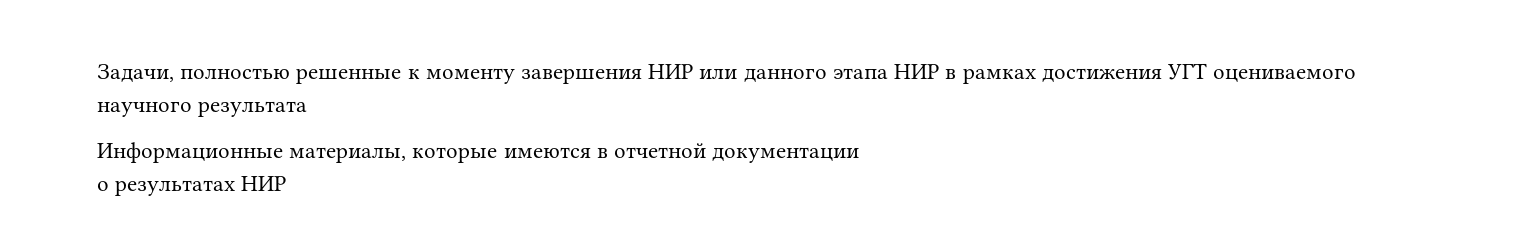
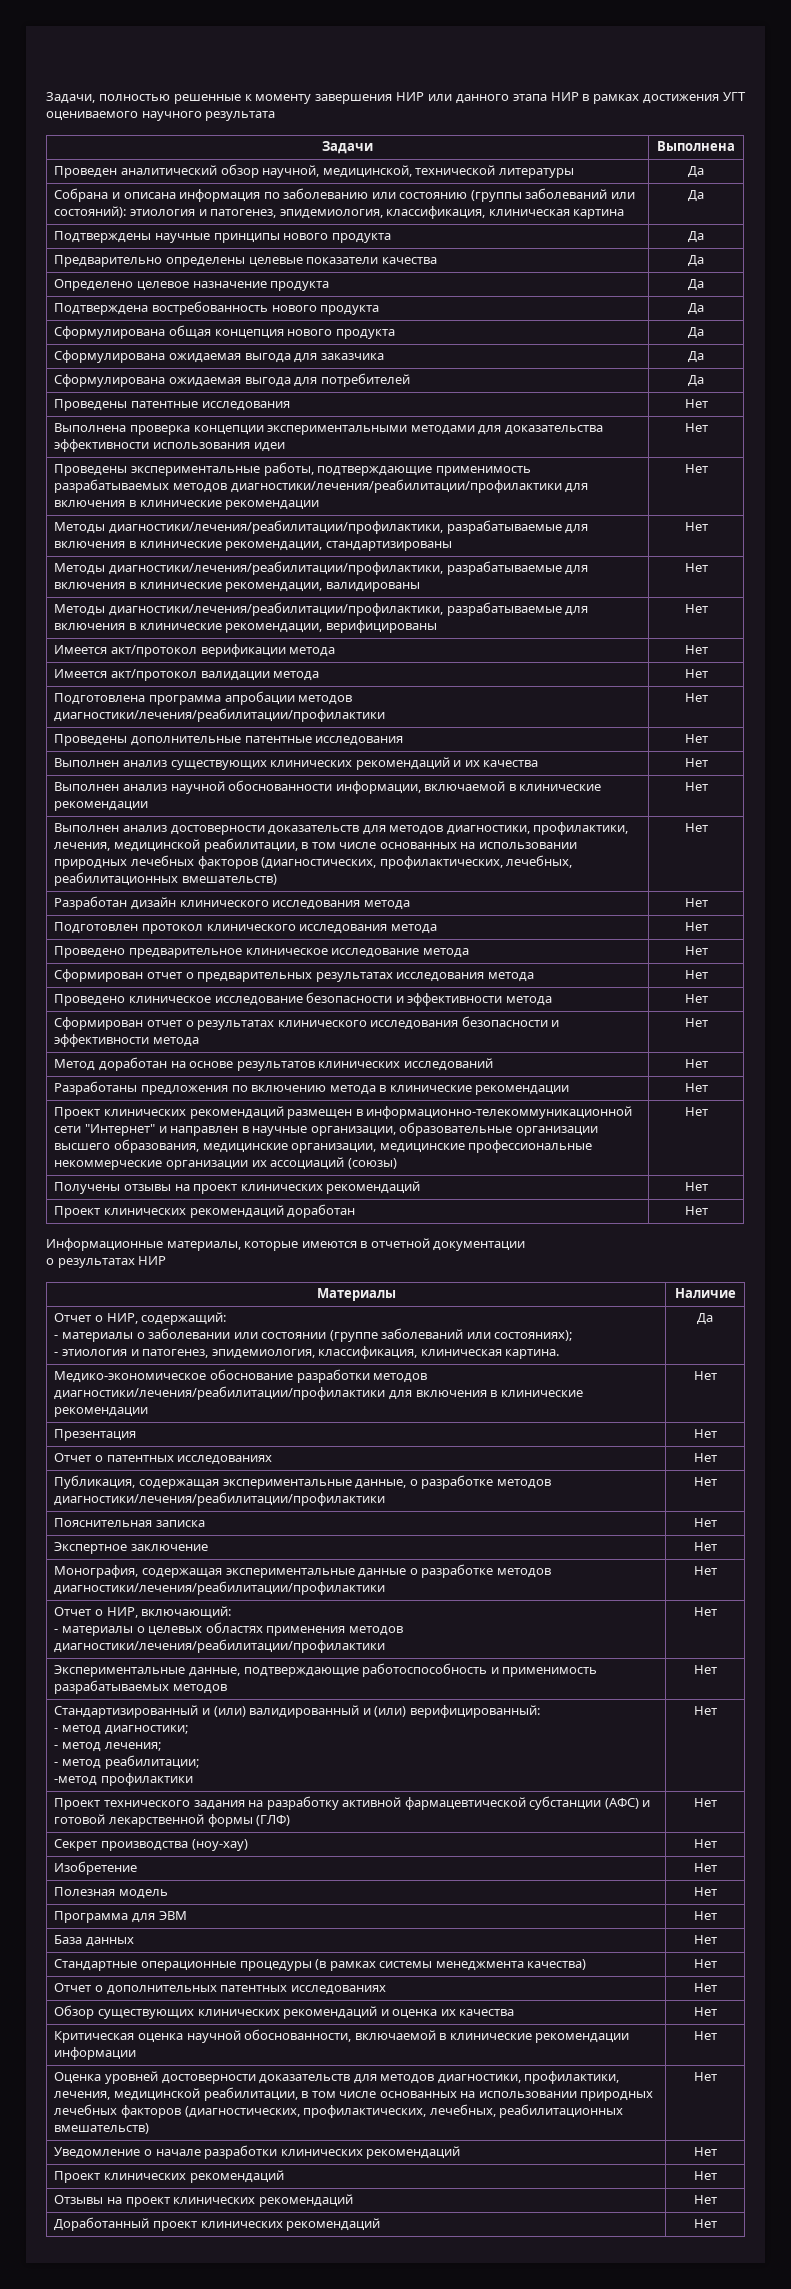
(308, 109) none -> [322,141,373,154] [657,141,735,151] [54,164,574,178] [688,166,704,178] [54,188,635,202] [54,206,625,219] [688,190,704,202] [54,231,391,243] [688,231,704,243] [54,255,437,267] [688,255,704,267] [54,279,330,291] [688,279,704,291] [54,301,380,315] [688,303,704,315] [54,325,395,339] [688,327,704,339] [54,350,384,363] [688,351,704,363] [54,373,410,387] [688,375,704,387] [54,399,290,411] [684,399,708,408] [54,423,603,435] [54,439,285,452] [684,423,708,432] [54,462,531,476] [54,479,589,493] [54,500,320,510] [684,464,708,473] [54,520,589,534] [54,541,452,551] [684,522,708,531] [54,561,589,575] [54,582,420,592] [684,563,708,572] [54,602,589,616] [54,620,437,633] [684,604,708,613] [54,644,336,657] [684,645,708,654] [54,669,320,681] [684,669,708,678] [54,691,353,705] [54,708,386,722] [684,693,708,702] [54,734,404,746] [684,734,708,743] [54,757,539,770] [684,758,708,767] [54,780,602,794] [54,801,149,811] [684,782,708,791] [54,822,629,835] [54,838,577,852] [54,855,573,869] [54,872,277,886] [684,823,708,832] [54,896,410,910] [684,898,708,907] [54,922,437,934] [684,922,708,931] [54,946,469,958] [684,946,708,955] [54,969,534,982] [684,970,708,979] [54,992,552,1006] [684,994,708,1003] [54,1016,560,1030] [54,1034,199,1047] [684,1018,708,1027] [54,1057,493,1071] [684,1059,708,1068] [54,1081,570,1095] [684,1083,708,1092] [54,1106,633,1119] [54,1122,598,1136] [54,1139,593,1153] [54,1157,397,1170] [684,1107,708,1116] [54,1181,421,1194] [684,1182,708,1191] [54,1204,356,1218] [684,1206,708,1215] // Задачи | Выполнена // Проведен аналитический обзор научной, медицинской, технической литературы | Да // Собрана и описана информация по заболеванию или состоянию (группы заболеваний или состояний): этиология и патогенез, эпидемиология, классификация, клиническая картина | Да // Подтверждены научные принципы нового продукта | Да // Предварительно определены целевые показатели качества | Да // Определено целевое назначение продукта | Да // Подтверждена востребованность нового продукта | Да // Сформулирована общая концепция нового продукта | Да // Сформулирована ожидаемая выгода для заказчика | Да // Сформулирована ожидаемая выгода для потребителей | Да // Проведены патентные исследования | Нет // Выполнена проверка концепции экспериментальными методами для доказательства эффективности использования идеи | Нет // Проведены экспериментальные работы, подтверждающие применимость разрабатываемых методов диагностики/лечения/реабилитации/профилактики для включения в клинические рекомендации | Нет // Методы диагностики/лечения/реабилитации/профилактики, разрабатываемые для включения в клинические рекомендации, стандартизированы | Нет // Методы диагностики/лечения/реабилитации/профилактики, разрабатываемые для включения в клинические рекомендации, валидированы | Нет // Методы диагностики/лечения/реабилитации/профилактики, разрабатываемые для включения в клинические рекомендации, верифицированы | Нет // Имеется акт/протокол верификации метода | Нет // Имеется акт/протокол валидации метода | Нет // Подготовлена программа апробации методов диагностики/лечения/реабилитации/профилактики | Нет // Проведены дополнительные патентные исследования | Нет // Выполнен анализ существующих клинических рекомендаций и их качества | Нет // Выполнен анализ научной обоснованности информации, включаемой в клинические рекомендации | Нет // Выполнен анализ достоверности доказательств для методов диагностики, профилактики, лечения, медицинской реабилитации, в том числе основанных на использовании природных лечебных факторов (диагностических, профилактических, лечебных, реабилитационных вмешательств) | Нет // Разработан дизайн клинического исследования метода | Нет // Подготовлен протокол клинического исследования метода | Нет // Проведено предварительное клиническое исследование метода | Нет // Сформирован отчет о предварительных результатах исследования метода | Нет // Проведено клиническое исследование безопасности и эффективности метода | Нет // Сформирован отчет о результатах клинического исследования безопасности и эффективности метода | Нет // Метод доработан на основе результатов клинических исследований | Нет // Разработаны предложения по включению метода в клинические рекомендации | Нет // Проект клинических рекомендаций размещен в информационно-телекоммуникационной сети "Интернет" и направлен в научные организации, образовательные организации высшего образования, медицинские организации, медицинские профессиональные некоммерческие организации их ассоциаций (союзы) | Нет // Получены отзывы на проект клинических рекомендаций | Нет // Проект клинических рекомендаций доработан | Нет
(287, 183) none -> [316,1288,396,1301] [674,1288,736,1298] [54,1312,227,1325] [54,1328,573,1342] [54,1346,560,1359] [697,1313,713,1325] [54,1369,428,1383] [54,1386,583,1400] [54,1407,149,1417] [693,1371,717,1380] [54,1429,137,1441] [693,1429,717,1438] [54,1453,273,1465] [693,1453,717,1462] [54,1475,551,1489] [54,1492,386,1506] [693,1477,717,1486] [54,1518,205,1527] [693,1518,717,1527] [54,1542,208,1554] [693,1542,717,1551] [54,1564,551,1578] [54,1581,386,1595] [693,1566,717,1575] [54,1606,232,1619] [54,1622,403,1636] [54,1639,386,1653] [693,1607,717,1616] [54,1663,598,1677] [54,1680,227,1694] [693,1665,717,1674] [54,1705,540,1718] [54,1725,188,1735] [54,1742,161,1752] [54,1755,199,1769] [54,1773,193,1786] [693,1706,717,1715] [54,1796,651,1810] [54,1814,291,1827] [693,1798,717,1807] [54,1839,248,1851] [693,1839,717,1848] [54,1861,138,1875] [693,1863,717,1872] [54,1887,168,1899] [693,1887,717,1896] [54,1911,187,1923] [693,1911,717,1920] [54,1935,134,1947] [693,1935,717,1944] [54,1959,587,1971] [693,1959,717,1968] [54,1983,386,1995] [693,1983,717,1992] [54,2005,515,2019] [693,2007,717,2016] [54,2029,630,2043] [54,2047,137,2060] [693,2031,717,2040] [54,2071,620,2084] [54,2087,654,2101] [54,2104,624,2118] [54,2123,150,2134] [693,2072,717,2081] [54,2145,461,2159] [693,2147,717,2156] [54,2170,284,2183] [693,2171,717,2180] [54,2194,353,2207] [693,2195,717,2204] [54,2217,381,2231] [693,2219,717,2228] // Материалы | Наличие // Отчет о НИР, содержащий: // - материалы о заболевании или состоянии (группе заболеваний или состояниях); // - этиология и патогенез, эпидемиология, классификация, клиническая картина. | Да // Медико-экономическое обоснование разработки методов диагностики/лечения/реабилитации/профилактики для включения в клинические рекомендации | Нет // Презентация | Нет // Отчет о патентных исследованиях | Нет // Публикация, содержащая экспериментальные данные, о разработке методов диагностики/лечения/реабилитации/профилактики | Нет // Пояснительная записка | Нет // Экспертное заключение | Нет // Монография, содержащая экспериментальные данные о разработке методов диагностики/лечения/реабилитации/профилактики | Нет // Отчет о НИР, включающий: // - материалы о целевых областях применения методов диагностики/лечения/реабилитации/профилактики | Нет // Экспериментальные данные, подтверждающие работоспособность и применимость разрабатываемых методов | Нет // Стандартизированный и (или) валидированный и (или) верифицированный: // - метод диагностики; // - метод лечения; // - метод реабилитации; // -метод профилактики | Нет // Проект технического задания на разработку активной фармацевтической субстанции (АФС) и готовой лекарственной формы (ГЛФ) | Нет // Секрет производства (ноу-хау) | Нет // Изобретение | Нет // Полезная модель | Нет // Программа для ЭВМ | Нет // База данных | Нет // Стандартные операционные процедуры (в рамках системы менеджмента качества) | Нет // Отчет о дополнительных патентных исследованиях | Нет // Обзор существующих клинических рекомендаций и оценка их качества | Нет // Критическая оценка научной обоснованности, включаемой в клинические рекомендации информации | Нет // Оценка уровней достоверности доказательств для методов диагностики, профилактики, лечения, медицинской реабилитации, в том числе основанных на использовании природных лечебных факторов (диагностических, профилактических, лечебных, реабилитационных вмешательств) | Нет // Уведомление о начале разработки клинических рекомендаций | Нет // Проект клинических рекомендаций | Нет // Отзывы на проект клинических рекомендаций | Нет // Доработанный проект клинических рекомендаций | Нет

